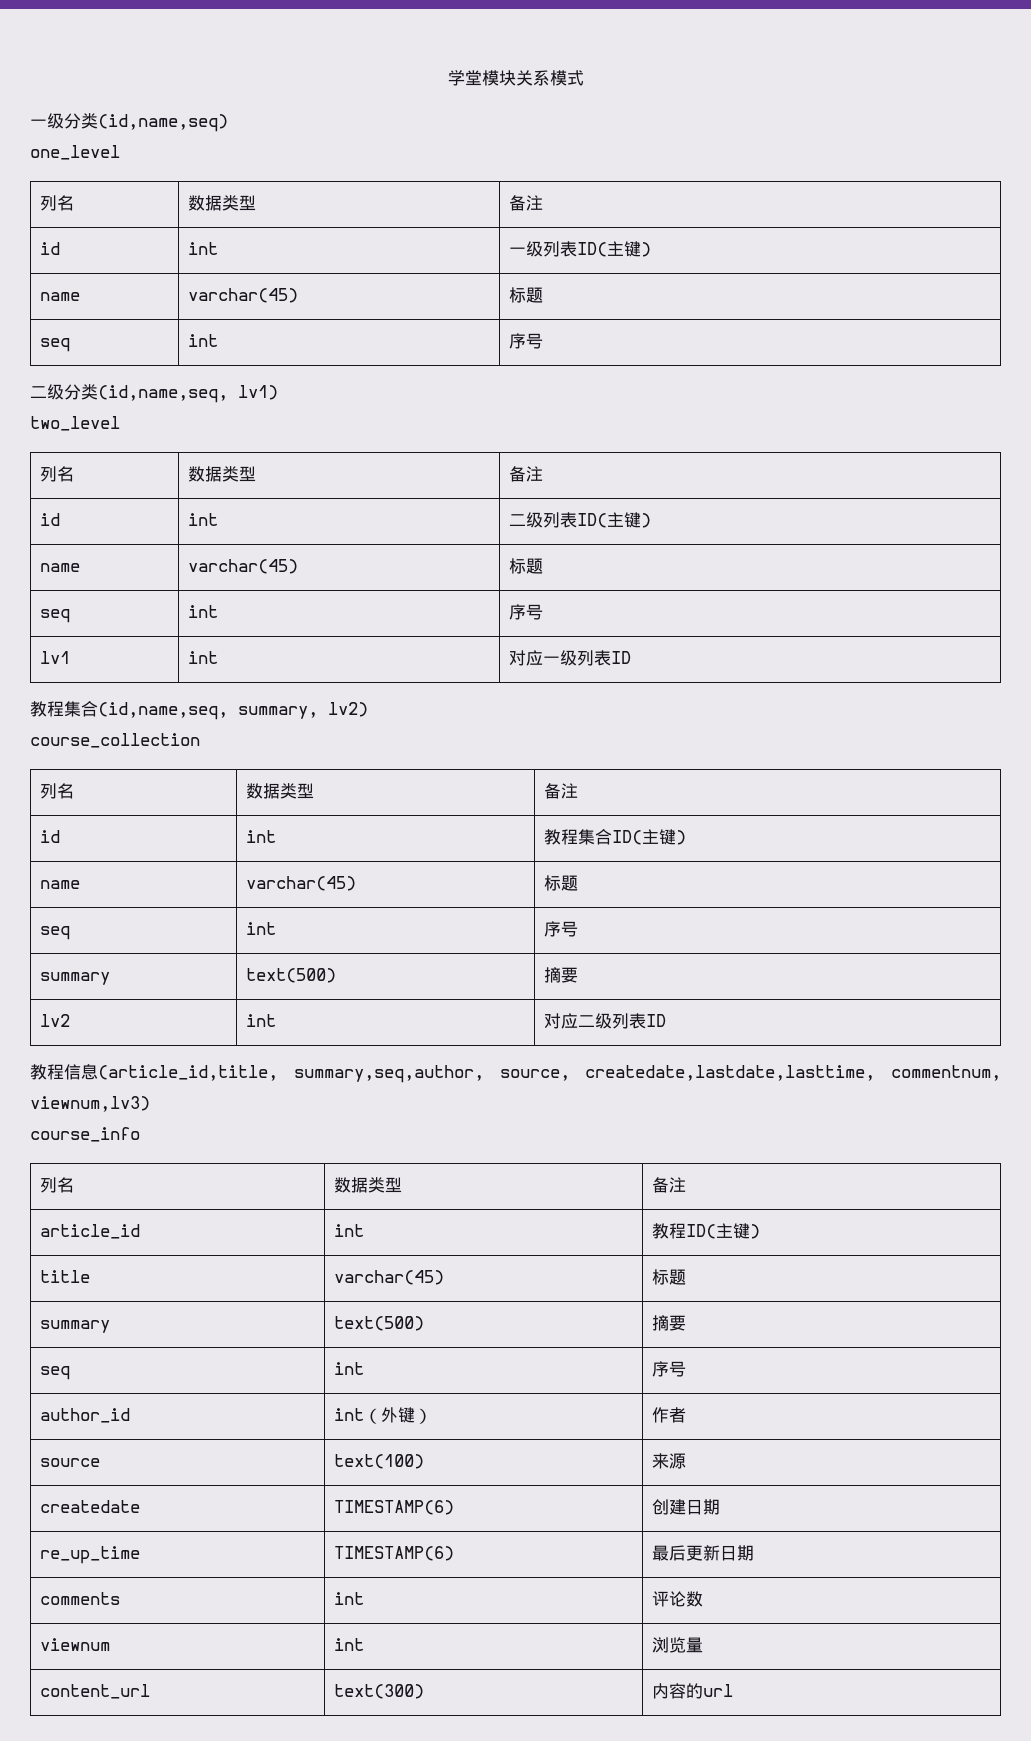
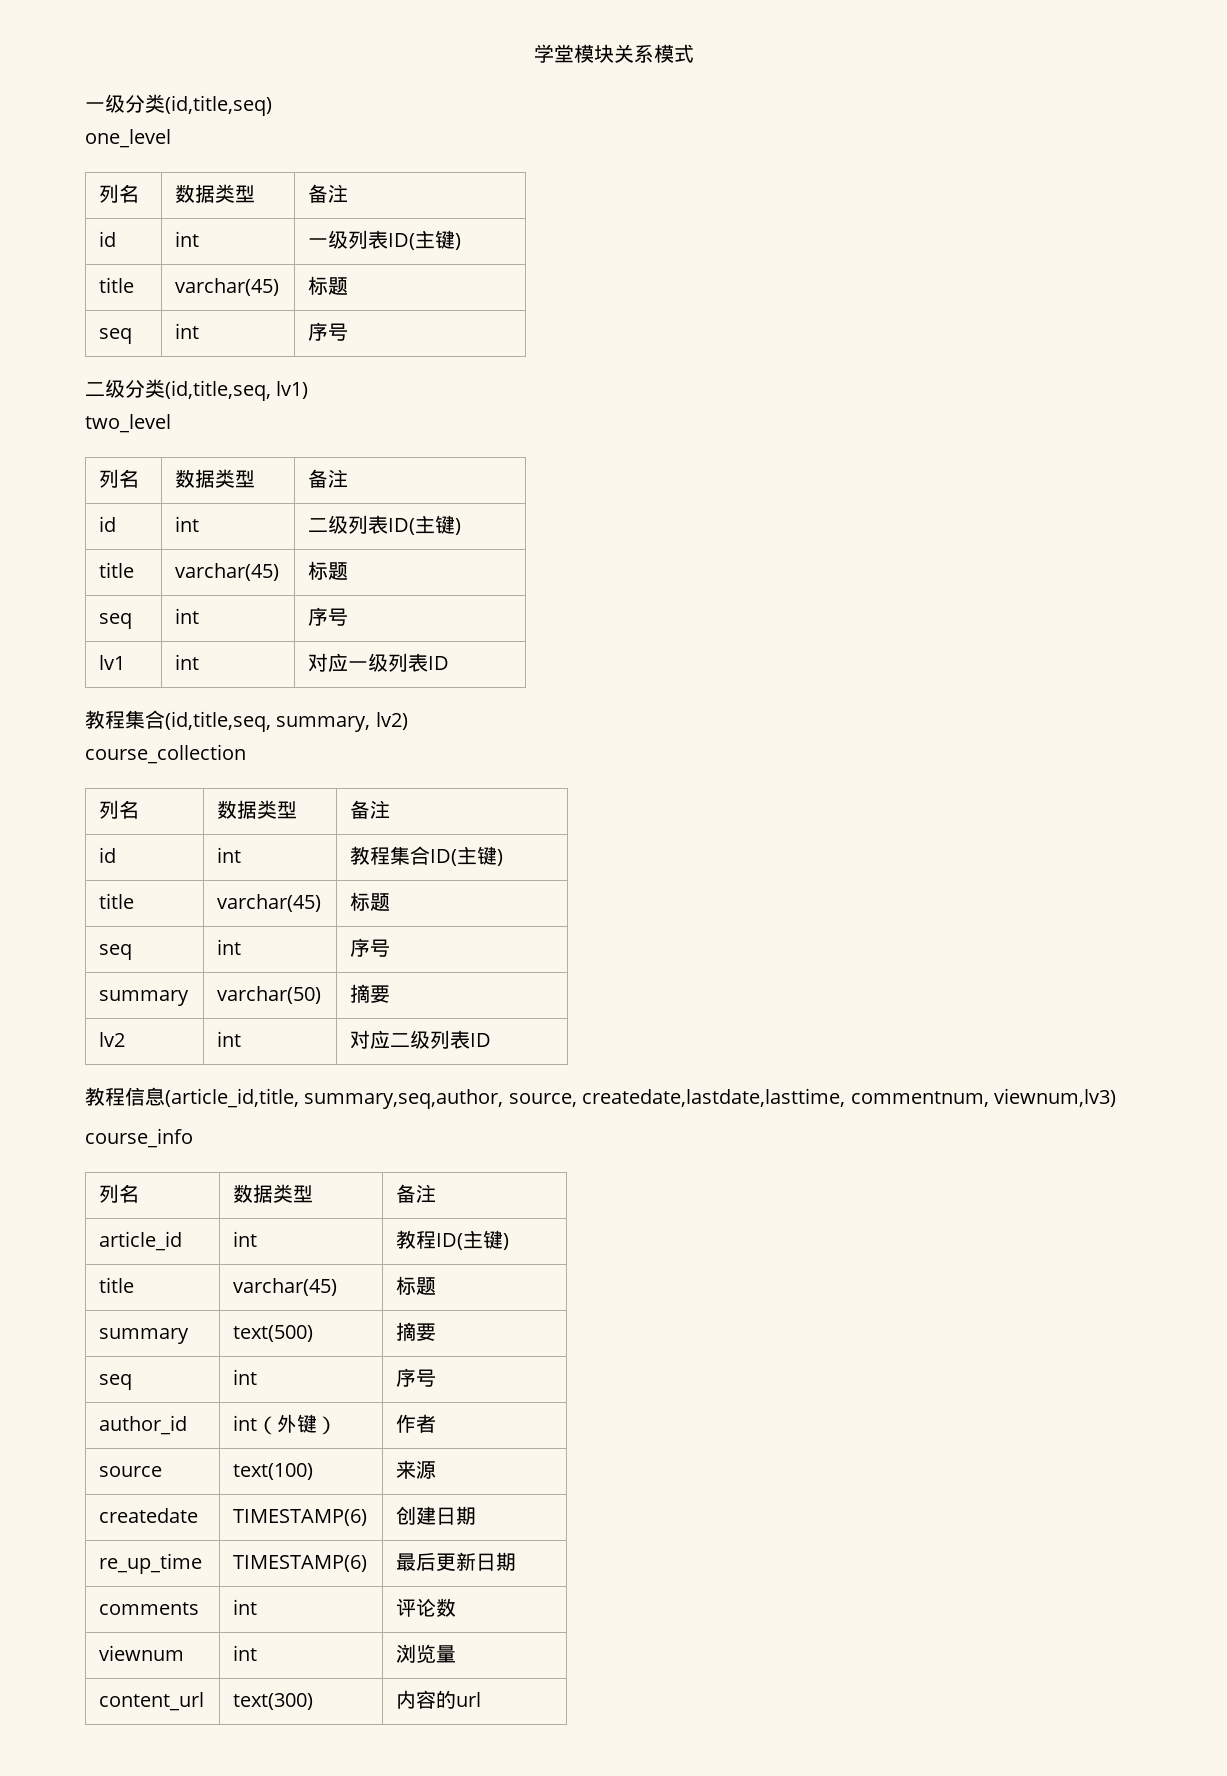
[98,114,228,132] (id,name,seq) -> [165,95,272,116] (id,title,seq)
[39,292,80,301] name -> [99,277,135,293] title
[98,385,228,403] (id,name,seq, -> [165,380,271,401] (id,title,seq,
[39,563,80,572] name -> [99,562,135,578] title
[98,702,228,720] (id,name,seq, -> [165,711,271,732] (id,title,seq,
[39,880,80,889] name -> [99,893,135,909] title
[245,968,336,983] text(500) -> [217,986,322,1004] varchar(50)

